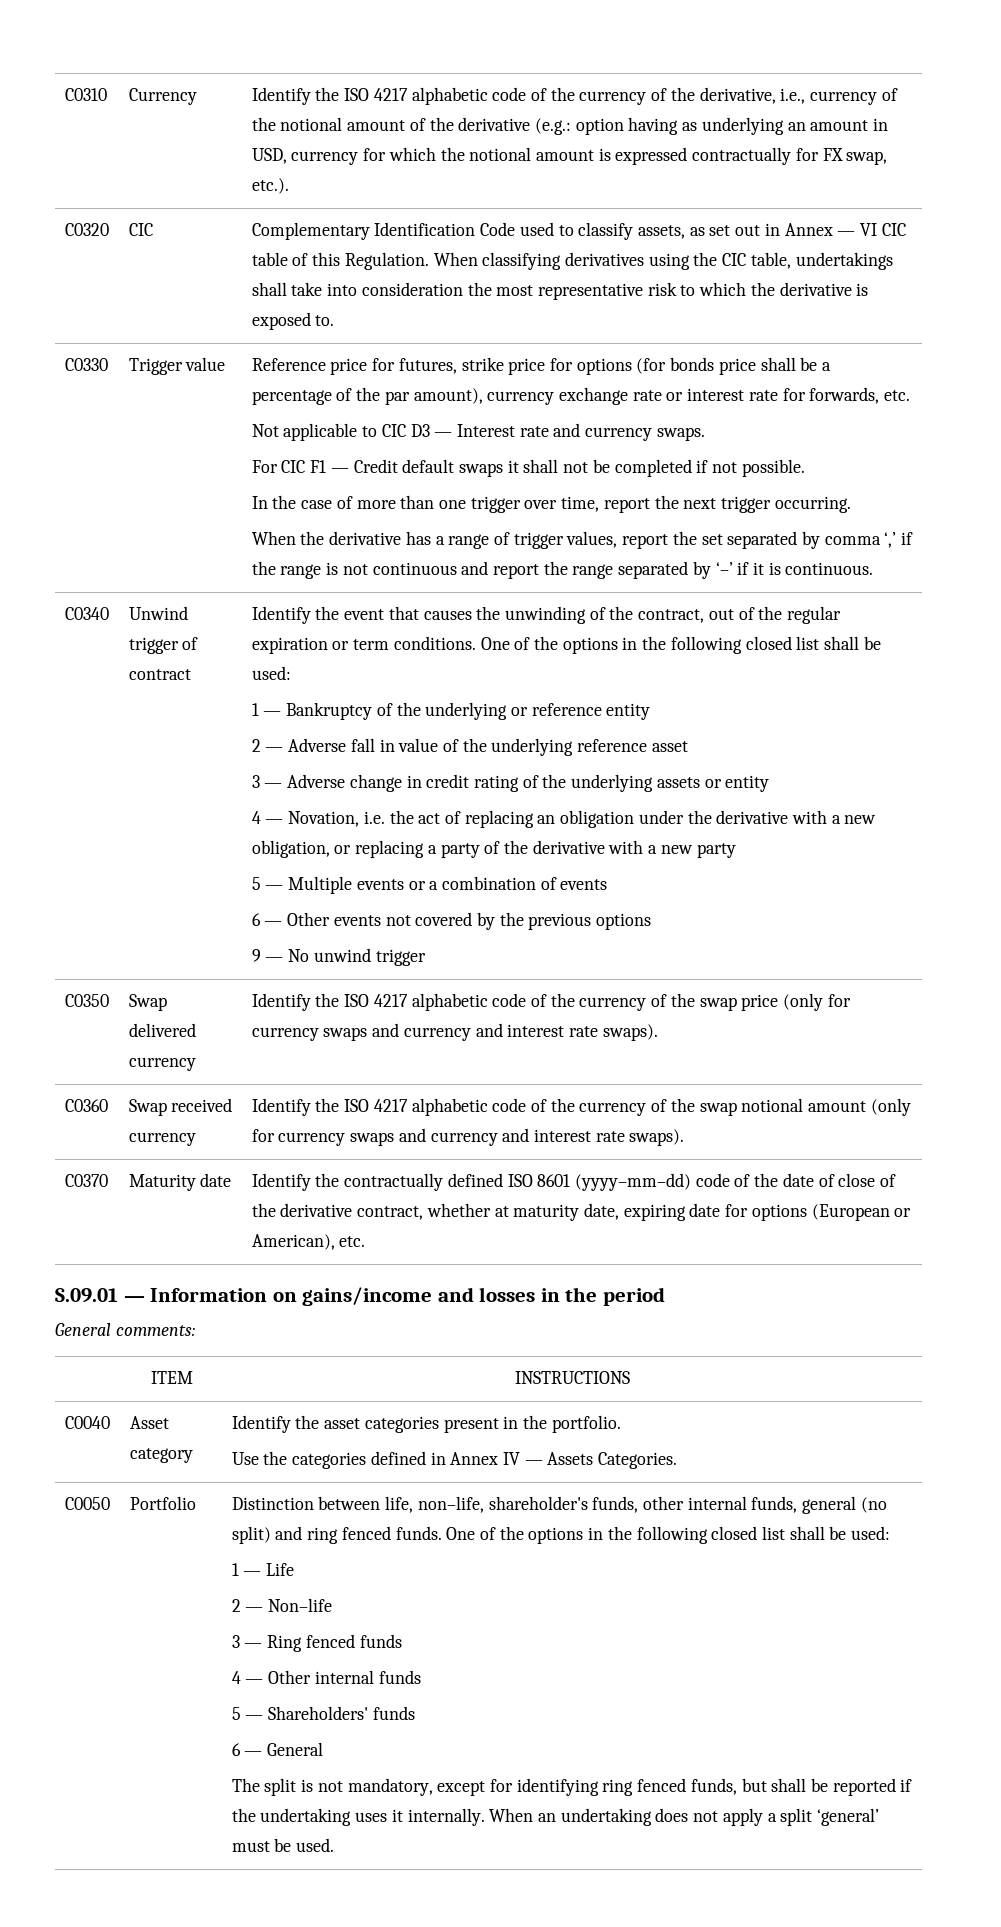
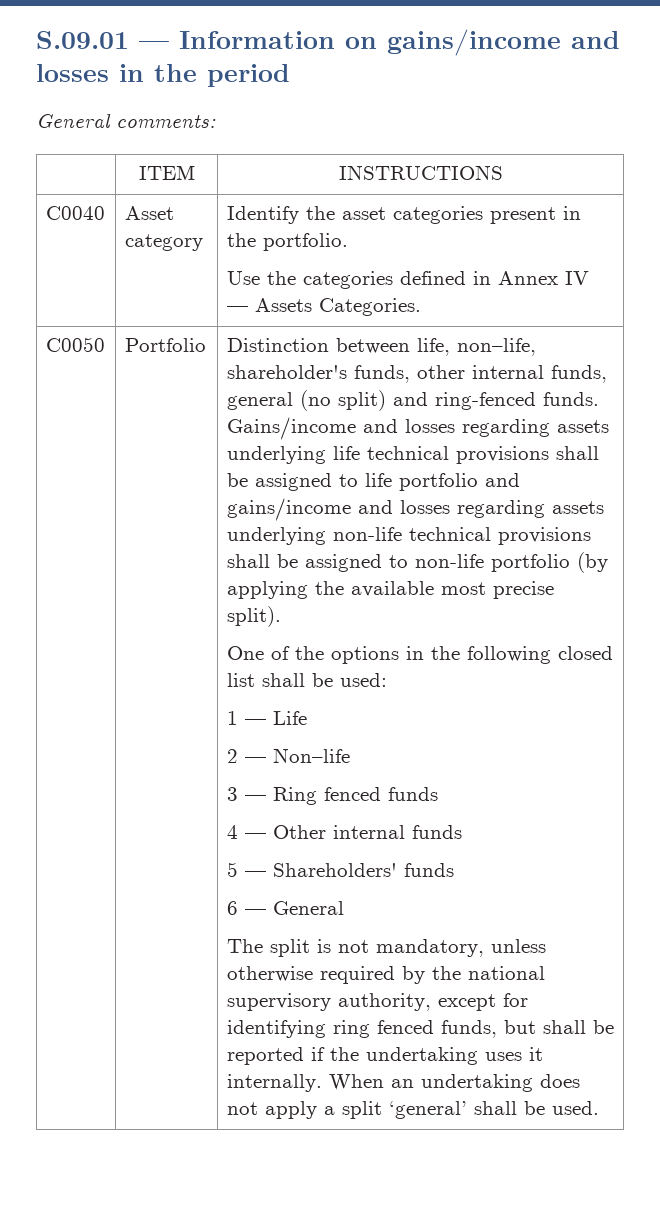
[64,88,107,101] [128,88,197,105] [251,87,898,105] [251,117,889,135] [251,147,888,165] [251,178,289,194] [64,223,109,236] [128,223,153,236] [251,222,906,240] [251,252,893,270] [251,282,869,300] [251,312,335,330] [64,358,108,371] [128,357,226,375] [251,357,832,375] [251,387,911,405] [251,423,705,441] [251,459,805,477] [251,495,851,513] [251,531,914,549] [251,561,874,579] [64,607,109,620] [128,606,188,620] [128,637,199,654] [128,669,191,680] [251,606,842,624] [251,636,881,654] [251,666,291,680] [251,702,651,720] [251,738,688,756] [251,774,770,792] [251,810,877,828] [251,840,736,858] [251,876,608,894] [251,912,652,930] [251,948,426,966] [64,994,109,1007] [128,994,167,1011] [128,1023,196,1037] [128,1057,196,1071] [251,993,851,1011] [251,1023,658,1041] [64,1099,108,1112] [128,1098,233,1116] [128,1132,196,1146] [251,1098,911,1116] [251,1128,685,1146] [64,1174,108,1187] [128,1173,232,1191] [251,1173,897,1191] [251,1203,912,1221] [251,1234,366,1250] C0310 | Currency | Identify the ISO 4217 alphabetic code of the currency of the derivative, i.e., currency of the notional amount of the derivative (e.g.: option having as underlying an amount in USD, currency for which the notional amount is expressed contractually for FX swap, etc.). // C0320 | CIC | Complementary Identification Code used to classify assets, as set out in Annex — VI CIC table of this Regulation. When classifying derivatives using the CIC table, undertakings shall take into consideration the most representative risk to which the derivative is exposed to. // C0330 | Trigger value | Reference price for futures, strike price for options (for bonds price shall be a percentage of the par amount), currency exchange rate or interest rate for forwards, etc. // Not applicable to CIC D3 — Interest rate and currency swaps. // For CIC F1 — Credit default swaps it shall not be completed if not possible. // In the case of more than one trigger over time, report the next trigger occurring. // When the derivative has a range of trigger values, report the set separated by comma ‘,’ if the range is not continuous and report the range separated by ‘–’ if it is continuous. // C0340 | Unwind trigger of contract | Identify the event that causes the unwinding of the contract, out of the regular expiration or term conditions. One of the options in the following closed list shall be used: // 1 — Bankruptcy of the underlying or reference entity // 2 — Adverse fall in value of the underlying reference asset // 3 — Adverse change in credit rating of the underlying assets or entity // 4 — Novation, i.e. the act of replacing an obligation under the derivative with a new obligation, or replacing a party of the derivative with a new party // 5 — Multiple events or a combination of events // 6 — Other events not covered by the previous options // 9 — No unwind trigger // C0350 | Swap delivered currency | Identify the ISO 4217 alphabetic code of the currency of the swap price (only for currency swaps and currency and interest rate swaps). // C0360 | Swap received currency | Identify the ISO 4217 alphabetic code of the currency of the swap notional amount (only for currency swaps and currency and interest rate swaps). // C0370 | Maturity date | Identify the contractually defined ISO 8601 (yyyy–mm–dd) code of the date of close of the derivative contract, whether at maturity date, expiring date for options (European or American), etc. // -> (36, 40) none
[307,1526,442,1544] ring fenced funds. -> [434,392,599,410] [226,417,609,440] [226,446,599,464] [226,473,520,491] [226,498,604,521] [226,527,591,545] [226,552,608,573] [226,581,554,599] [226,606,281,627] ring-fenced funds. Gains/income and losses regarding assets underlying life technical provisions shall be assigned to life portfolio and gains/income and losses regarding assets underlying non-life technical provisions shall be assigned to non-life portfolio (by applying the available most precise split). //
(433, 1787) none -> [490,939,546,953] [226,966,545,984] [226,993,431,1011] unless otherwise required by the national supervisory authority,
[231,1841,270,1852] must -> [473,1101,517,1115] shall

